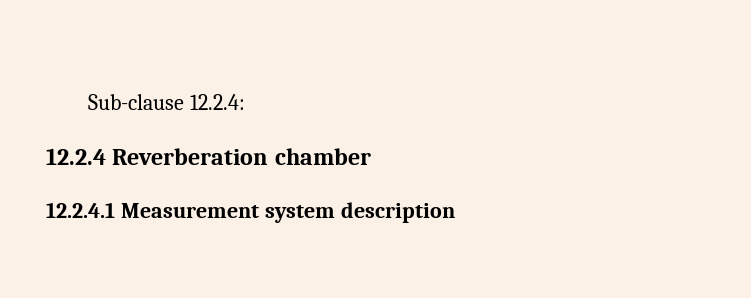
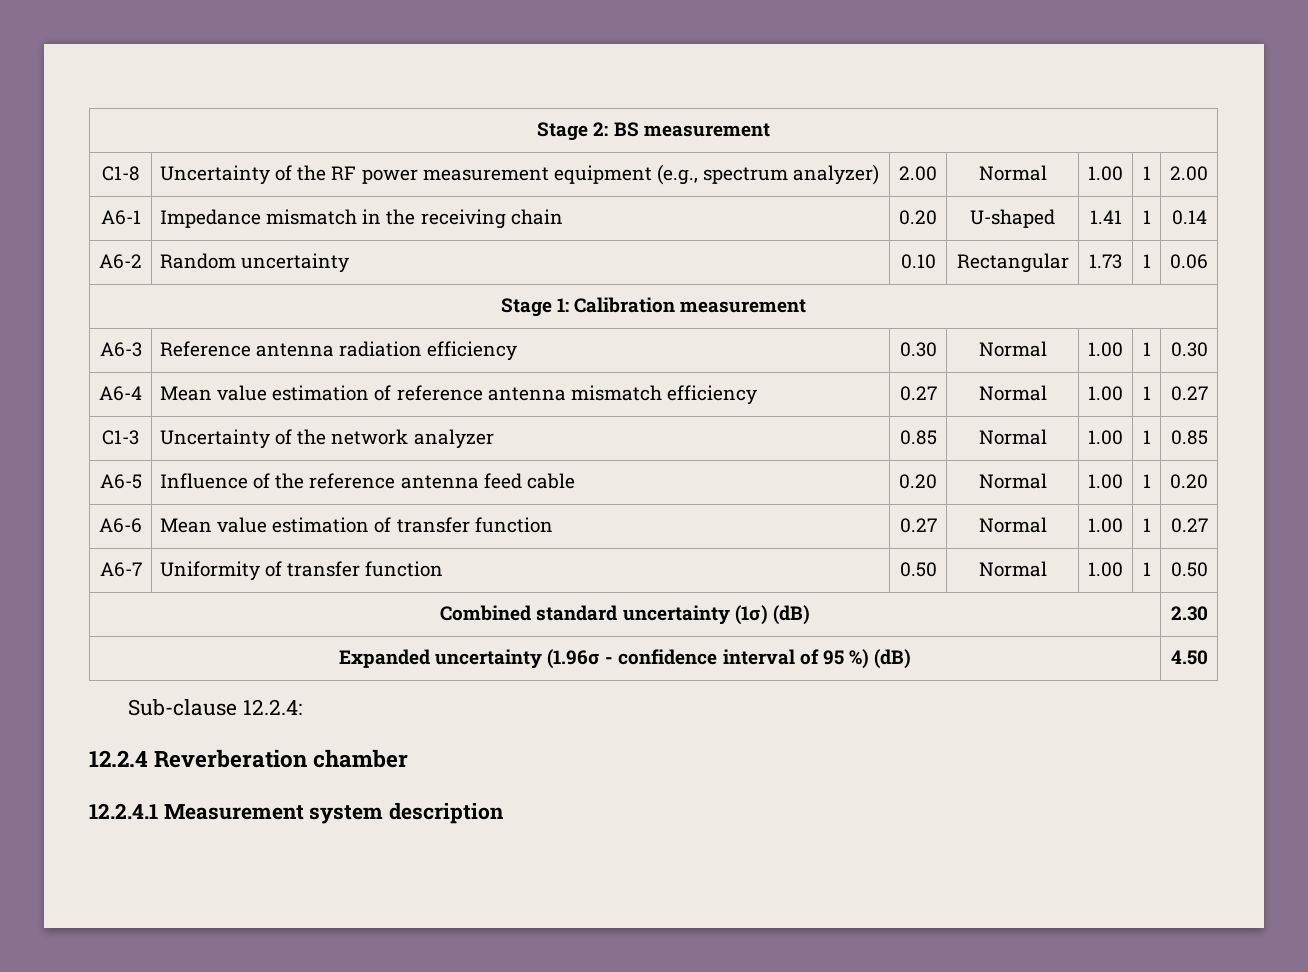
(87, 102) none -> [537,122,770,141] [101,166,140,181] [160,164,880,185] [899,166,937,181] [978,165,1047,181] [1088,166,1123,181] [1142,166,1151,180] [1170,166,1208,181] [100,210,141,225] [160,209,563,229] [899,210,937,225] [970,209,1055,228] [1089,210,1122,224] [1142,210,1151,224] [1171,210,1207,225] [99,254,142,269] [160,253,350,273] [900,254,936,269] [956,253,1069,273] [1089,254,1122,269] [1142,254,1151,268] [1170,254,1208,269] [500,297,807,317] [99,342,142,357] [160,341,518,361] [899,342,937,357] [978,341,1047,357] [1088,342,1123,357] [1142,342,1151,356] [1170,342,1208,357] [99,386,142,401] [160,385,757,405] [899,386,937,401] [978,385,1047,401] [1088,386,1123,401] [1142,386,1151,400] [1170,386,1208,401] [102,430,139,445] [160,429,494,449] [899,430,937,445] [978,429,1047,445] [1088,430,1123,445] [1142,430,1151,444] [1170,430,1208,445] [99,474,142,489] [160,473,575,489] [899,474,937,489] [978,473,1047,489] [1088,474,1123,489] [1142,474,1151,488] [1170,474,1208,489] [99,518,142,533] [160,517,553,533] [899,518,937,533] [978,517,1047,533] [1088,518,1123,533] [1142,518,1151,532] [1170,518,1208,533] [99,562,142,577] [160,561,444,581] [899,562,937,577] [978,561,1047,577] [1088,562,1123,577] [1142,562,1151,576] [1170,562,1208,577] [440,605,810,625] [1170,606,1208,621] [338,649,912,669] [1170,650,1208,665] Stage 2: BS measurement // C1-8 | Uncertainty of the RF power measurement equipment (e.g., spectrum analyzer) | 2.00 | Normal | 1.00 | 1 | 2.00 // A6-1 | Impedance mismatch in the receiving chain | 0.20 | U-shaped | 1.41 | 1 | 0.14 // A6-2 | Random uncertainty | 0.10 | Rectangular | 1.73 | 1 | 0.06 // Stage 1: Calibration measurement // A6-3 | Reference antenna radiation efficiency | 0.30 | Normal | 1.00 | 1 | 0.30 // A6-4 | Mean value estimation of reference antenna mismatch efficiency | 0.27 | Normal | 1.00 | 1 | 0.27 // C1-3 | Uncertainty of the network analyzer | 0.85 | Normal | 1.00 | 1 | 0.85 // A6-5 | Influence of the reference antenna feed cable | 0.20 | Normal | 1.00 | 1 | 0.20 // A6-6 | Mean value estimation of transfer function | 0.27 | Normal | 1.00 | 1 | 0.27 // A6-7 | Uniformity of transfer function | 0.50 | Normal | 1.00 | 1 | 0.50 // Combined standard uncertainty (1σ) (dB) | 2.30 // Expanded uncertainty (1.96σ - confidence interval of 95 %) (dB) | 4.50 //

